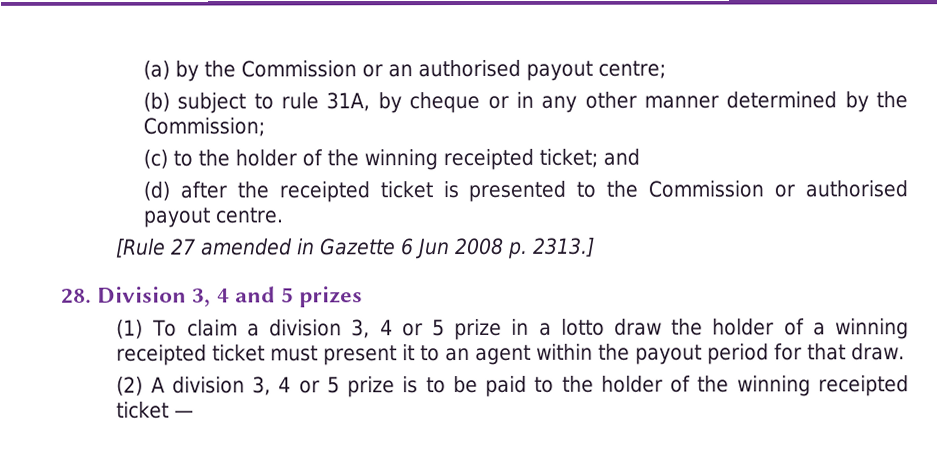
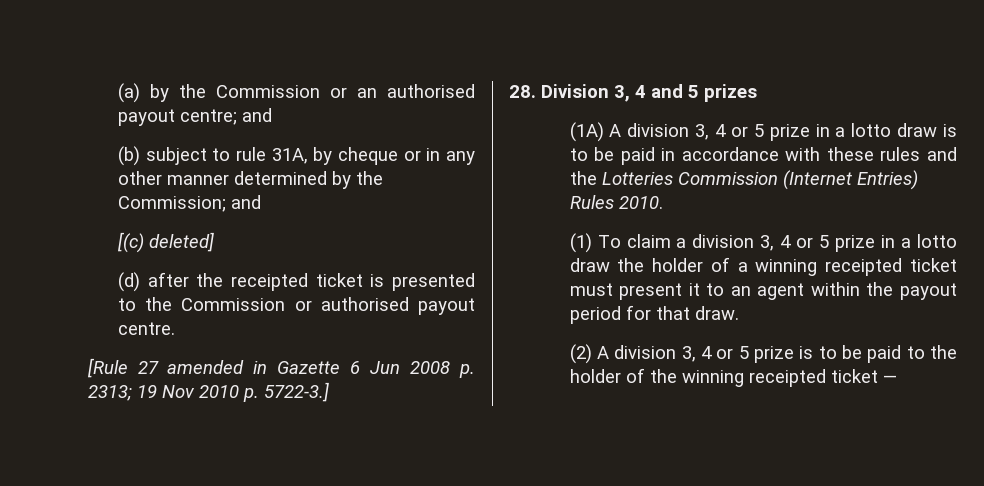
(666, 69) none -> [241,108,272,122] and
[142,148,640,171] // (c) to the holder of the winning receipted ticket; and -> [230,195,261,209] [116,232,214,253] and // [(c) deleted]
[533,237,596,257] 2313.] -> [87,382,329,402] 2313; 19 Nov 2010 p. 5722-3.]
(364, 297) none -> [569,122,957,142] [569,147,958,165] [569,170,918,190] [569,195,663,209] // (1A) A division 3, 4 or 5 prize in a lotto draw is to be paid in accordance with these rules and the Lotteries Commission (Internet Entries) Rules 2010.

